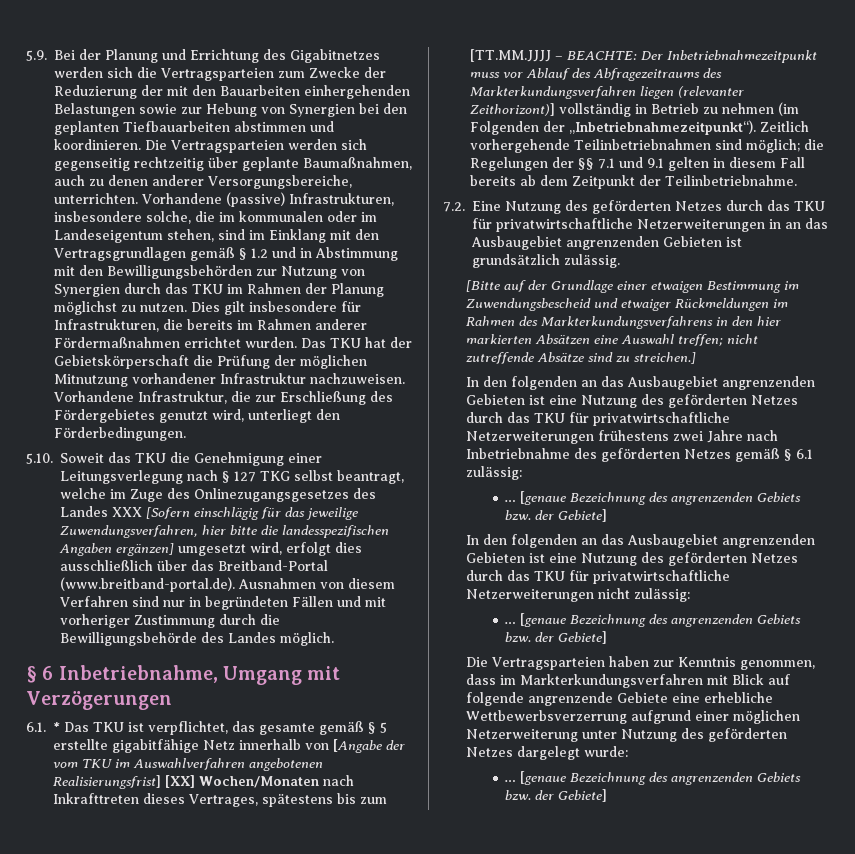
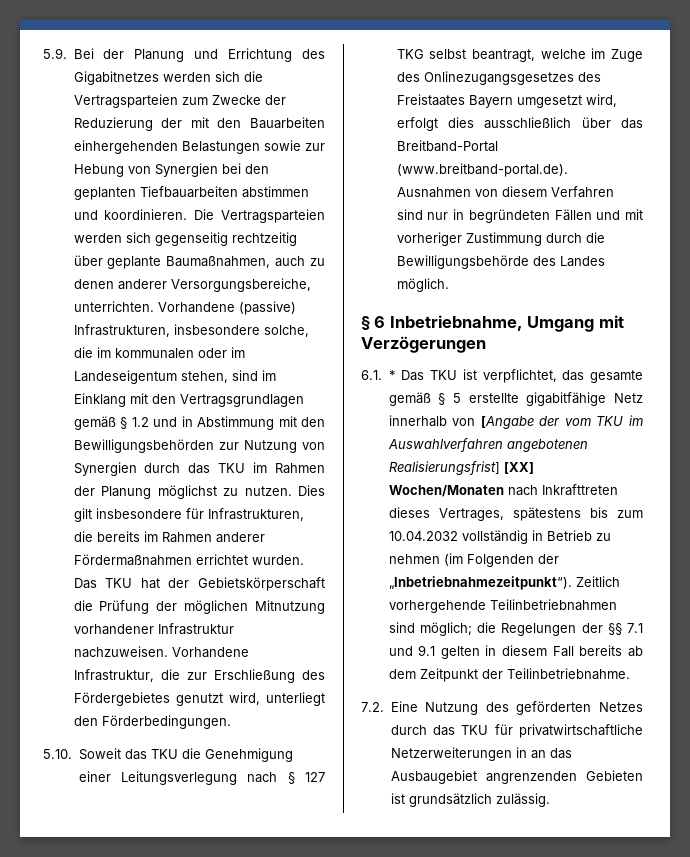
[60,506,358,520] [60,525,389,538] [59,543,174,556] Landes XXX [Sofern einschlägig für das jeweilige Zuwendungsverfahren, hier bitte die landesspezifischen Angaben ergänzen] -> [396,94,513,108] Freistaates Bayern
[470,49,817,63] [470,68,722,81] [470,86,744,99] [470,103,555,116] [TT.MM.JJJJ – BEACHTE: Der Inbetriebnahmezeitpunkt muss vor Ablauf des Abfragezeitraums des Markterkundungsverfahren liegen (relevanter Zeithorizont)] -> [388,531,458,541] 10.04.2032
[466,280,800,293] [466,298,789,311] [466,316,782,329] [466,334,759,346] [466,352,697,364] [466,376,816,390] [466,394,799,408] [466,412,731,426] [466,430,779,444] [466,448,814,462] [466,466,523,480] [505,491,802,505] [505,509,608,522] [466,534,816,548] [466,552,799,566] [466,570,731,584] [466,588,691,602] [505,613,802,627] [505,631,608,644] [466,656,816,670] [466,674,791,688] [466,692,774,706] [466,710,801,724] [466,728,788,742] [466,746,629,760] [505,771,802,785] [505,789,608,802] // [Bitte auf der Grundlage einer etwaigen Bestimmung im Zuwendungsbescheid und etwaiger Rückmeldungen im Rahmen des Markterkundungsverfahrens in den hier markierten Absätzen eine Auswahl treffen; nicht zutreffende Absätze sind zu streichen.] // In den folgenden an das Ausbaugebiet angrenzenden Gebieten ist eine Nutzung des geförderten Netzes durch das TKU für privatwirtschaftliche Netzerweiterungen frühestens zwei Jahre nach Inbetriebnahme des geförderten Netzes gemäß § 6.1 zulässig: // … [genaue Bezeichnung des angrenzenden Gebiets bzw. der Gebiete] // In den folgenden an das Ausbaugebiet angrenzenden Gebieten ist eine Nutzung des geförderten Netzes durch das TKU für privatwirtschaftliche Netzerweiterungen nicht zulässig: // … [genaue Bezeichnung des angrenzenden Gebiets bzw. der Gebiete] // Die Vertragsparteien haben zur Kenntnis genommen, dass im Markterkundungsverfahren mit Blick auf folgende angrenzende Gebiete eine erhebliche Wettbewerbsverzerrung aufgrund einer möglichen Netzerweiterung unter Nutzung des geförderten Netzes dargelegt wurde: // … [genaue Bezeichnung des angrenzenden Gebiets bzw. der Gebiete] -> (550, 800) none

